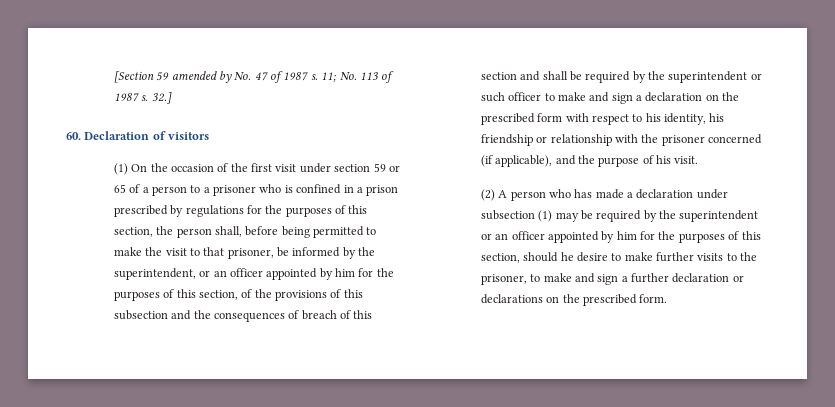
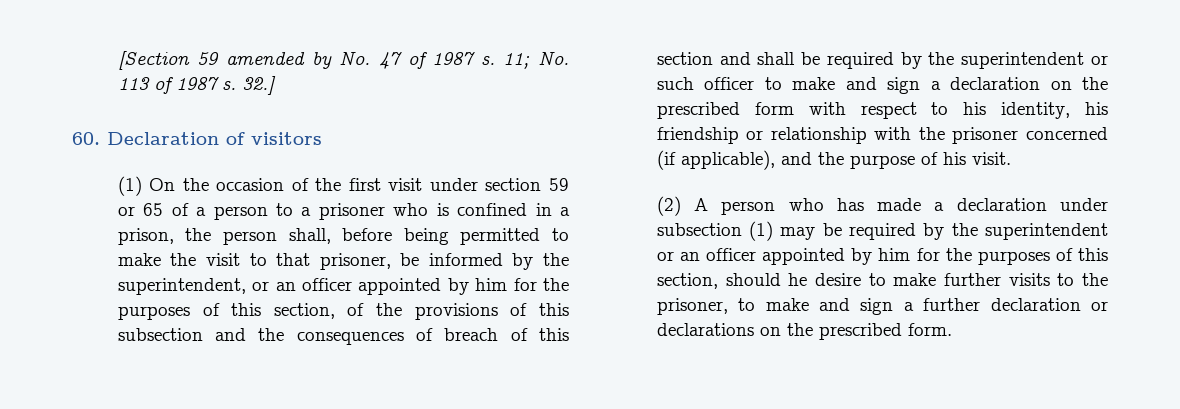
[366,185,399,196] [113,205,368,217] [113,227,153,237] prison prescribed by regulations for the purposes of this section, -> [117,228,174,245] prison,

